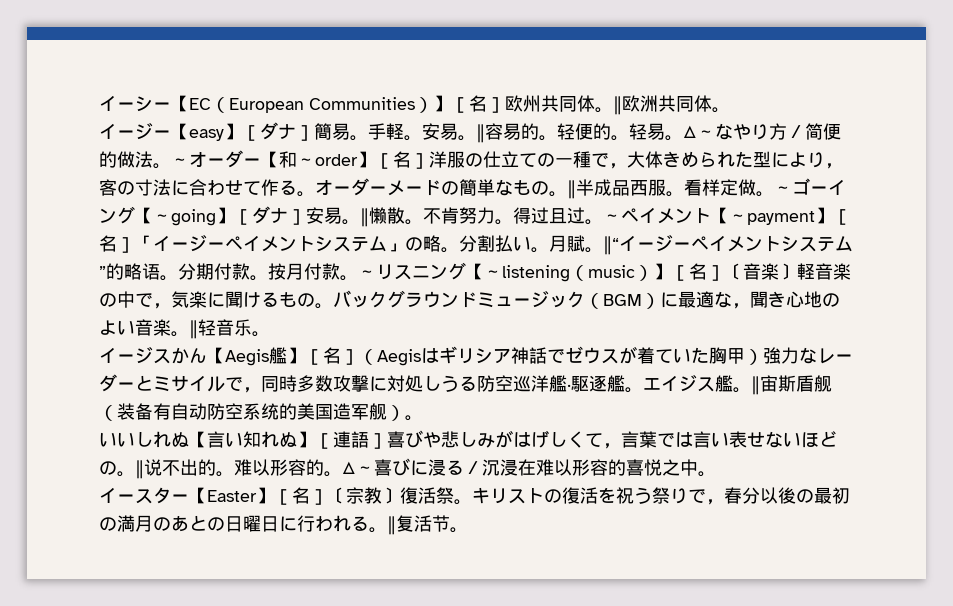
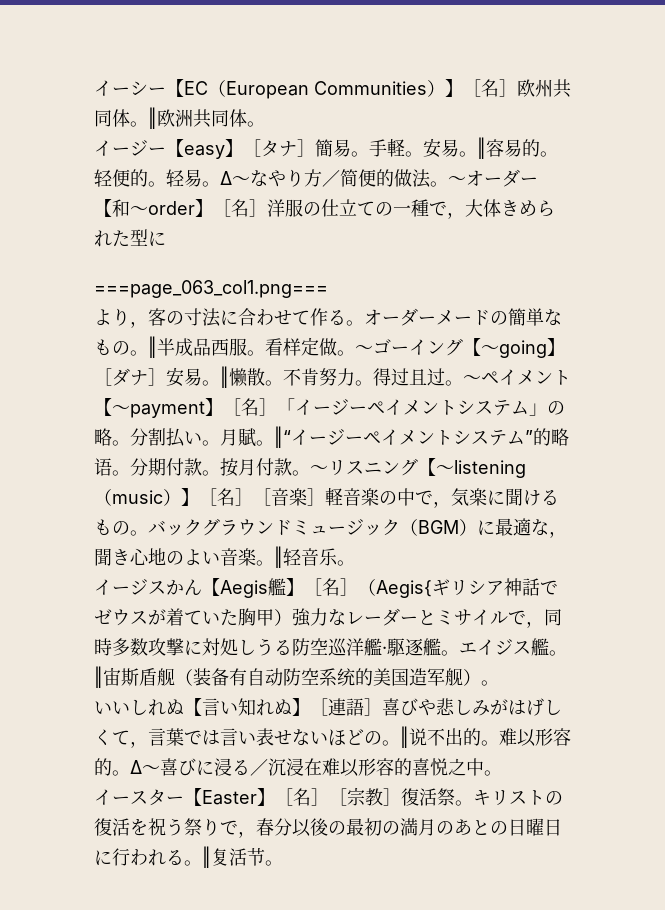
[260,122,278,140] ダ -> [261,140,279,157] タ
(789, 160) none -> [94,280,328,298] // ===page_063_col1.png=== //
[725,263,797,280] 〔音楽〕 -> [253,488,325,506] ［音楽］
[377,348,439,366] Aegisは -> [376,580,432,598] Aegis{
[328,487,400,504] 〔宗教〕 -> [329,787,401,806] ［宗教］

